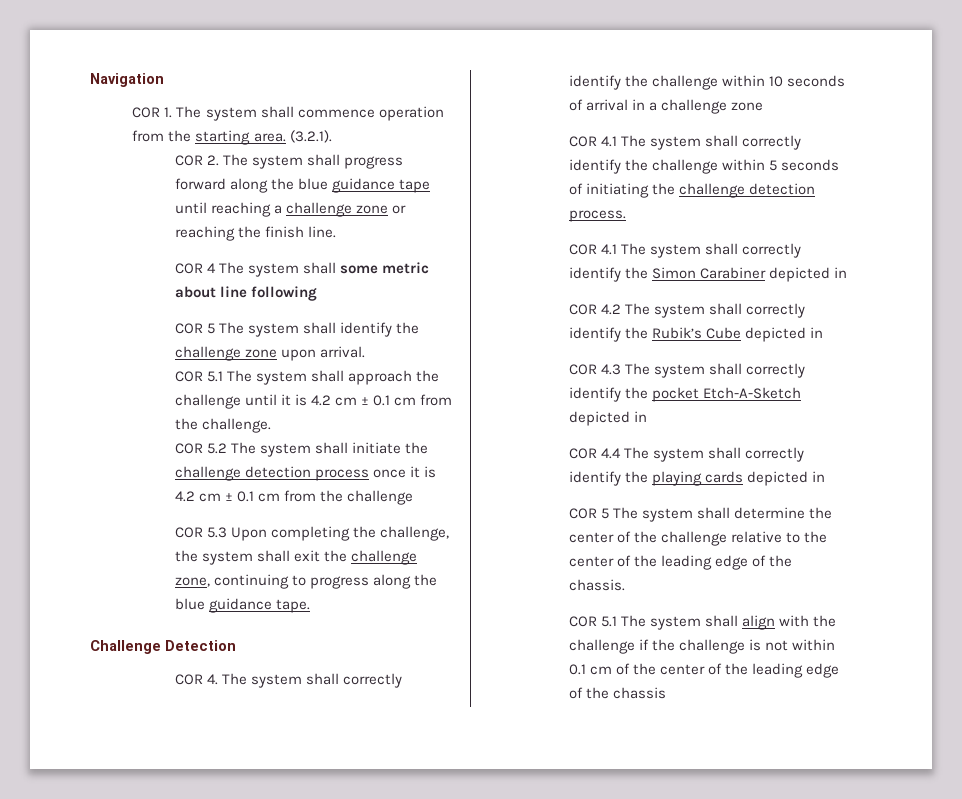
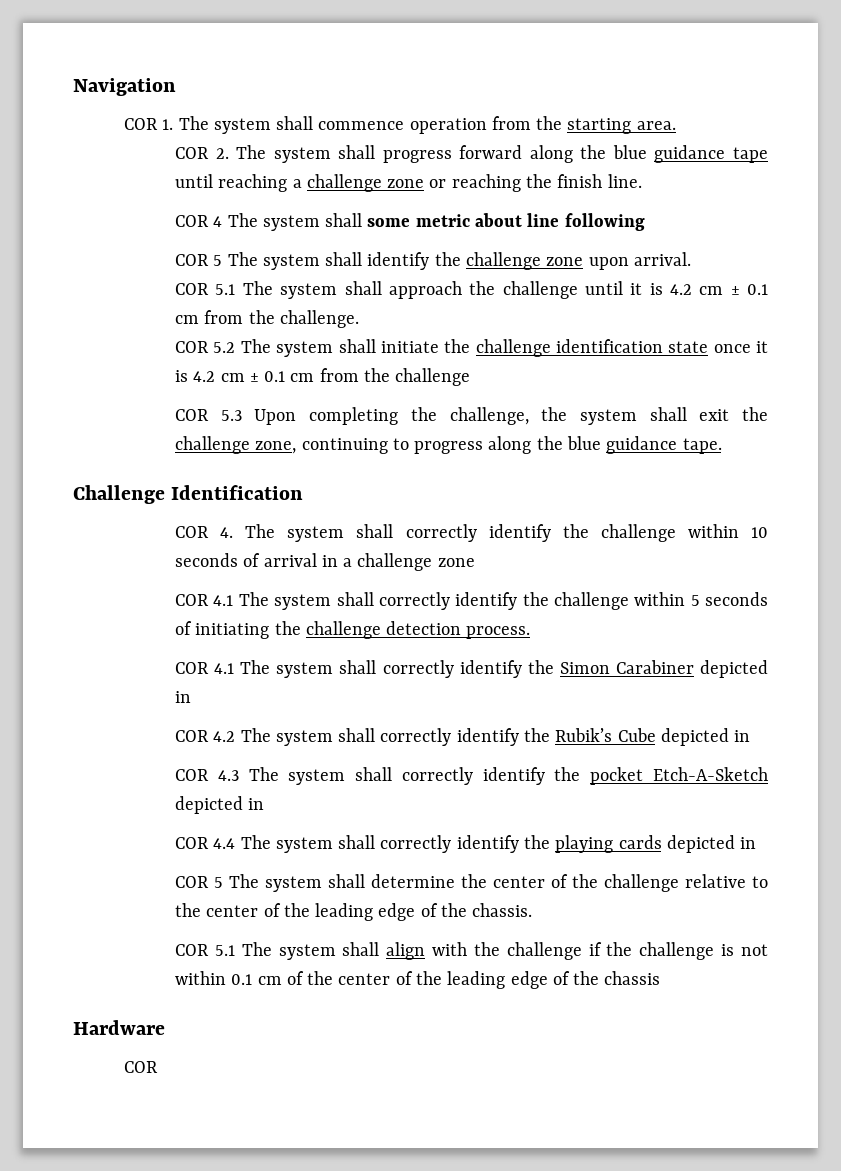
[289,130,332,143] (3.2.1). -> (676, 125) none
[244,466,369,481] detection process -> [555,339,709,353] identification state
[165,640,236,651] Detection -> [171,485,304,500] Identification
(666, 693) none -> [73,1020,165,1035] [124,1061,159,1073] // Hardware // COR

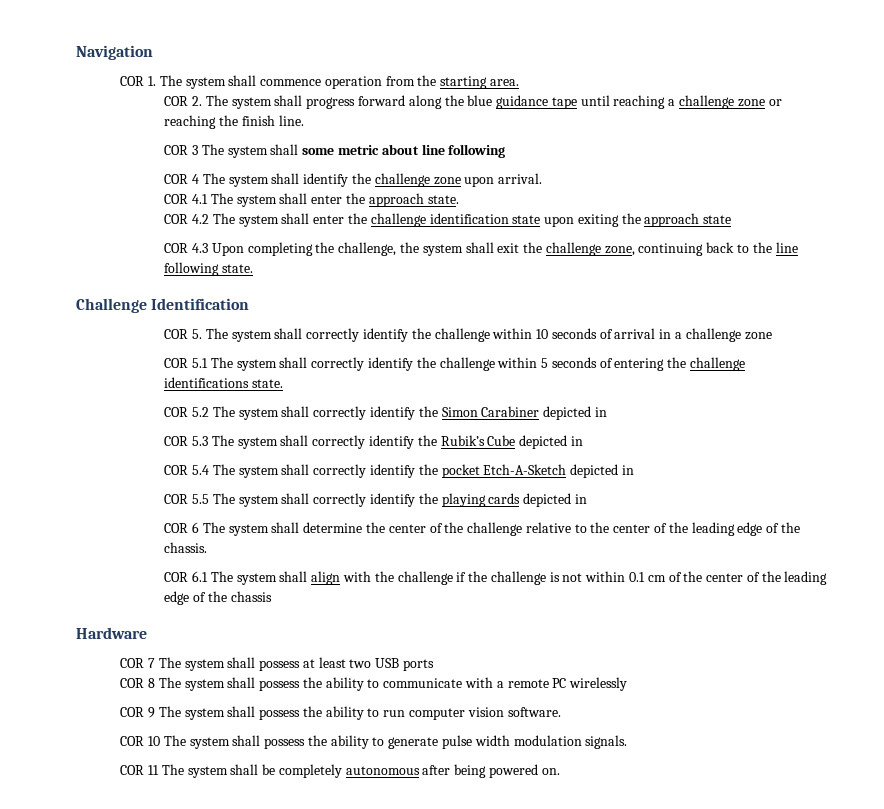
[213,216,223,227] 4 -> [192,145,199,155] 3
[213,255,223,266] 5 -> [192,174,200,184] 4
[215,281,768,299] [175,310,359,328] [175,339,439,357] 5.1 The system shall approach the challenge until it is 4.2 cm ± 0.1 cm from the challenge. // COR 5.2 The system shall initiate -> [192,193,459,207] [164,213,345,227] 4.1 The system shall enter the approach state. // COR 4.2 The system shall enter
[713,341,768,353] [175,368,471,386] [175,409,242,421] once it is 4.2 cm ± 0.1 cm from the challenge // COR 5.3 -> [544,213,732,227] [164,243,209,253] upon exiting the approach state // COR 4.3
[392,436,722,454] to progress along the blue guidance tape. -> [706,242,798,253] [164,262,254,276] back to the line following state.
[220,527,234,538] 4. -> [192,329,203,339] 5.
[213,595,234,606] 4.1 -> [192,358,209,368] 5.1
[195,621,531,639] [175,662,235,674] initiating the challenge detection process. // COR 4.1 -> [614,357,746,371] [164,377,284,388] [164,407,210,417] entering the challenge identifications state. // COR 5.2
[213,731,236,742] 4.2 -> [192,436,209,446] 5.3
[217,770,239,781] 4.3 -> [192,465,210,475] 5.4
[213,838,236,849] 4.4 -> [192,494,210,504] 5.5
[214,877,224,888] 5 -> [192,522,200,533] 6
[214,945,235,956] 5.1 -> [192,571,209,582] 6.1
(159, 1067) none -> [147,657,434,671] [120,677,628,691] [120,706,561,720] [120,735,628,749] [120,764,560,778] 7 The system shall possess at least two USB ports // COR 8 The system shall possess the ability to communicate with a remote PC wirelessly // COR 9 The system shall possess the ability to run computer vision software. // COR 10 The system shall possess the ability to generate pulse width modulation signals. // COR 11 The system shall be completely autonomous after being powered on.

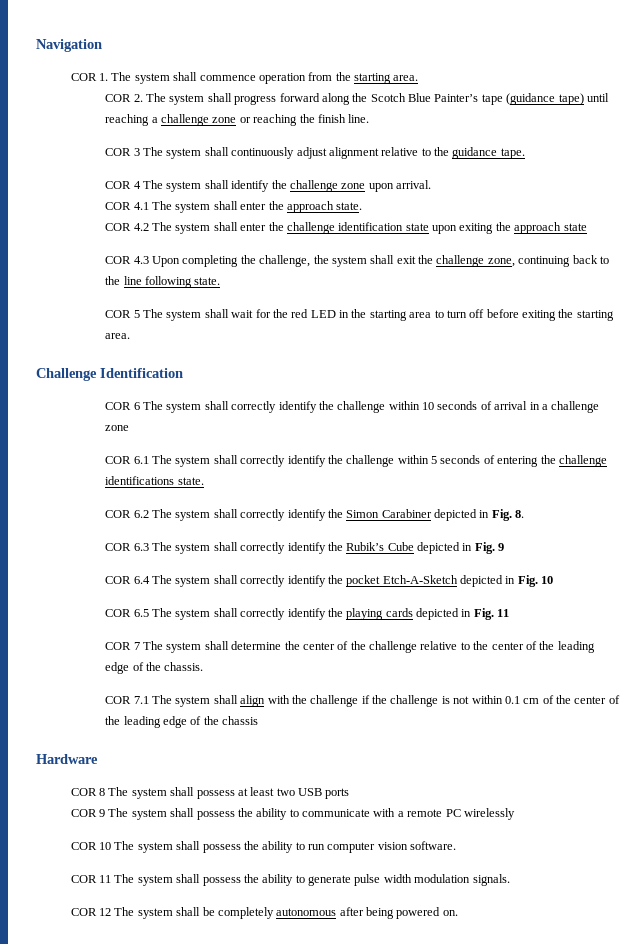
[467,95,577,109] blue guidance tape -> [370,93,584,105] Scotch Blue Painter’s tape (guidance tape)
[302,144,506,158] some metric about line following -> [231,147,525,159] continuously adjust alignment relative to the guidance tape.
(254, 268) none -> [105,309,614,321] [105,333,131,339] // COR 5 The system shall wait for the red LED in the starting area to turn off before exiting the starting area.
[192,329,203,339] 5. -> [133,402,140,410] 6
[192,358,209,368] 5.1 -> [133,456,149,464] 6.1
[192,407,210,417] 5.2 -> [133,510,149,518] 6.2
[164,436,209,446] // COR 5.3 -> [491,509,525,521] [105,543,149,551] Fig. 8. // COR 6.3
[164,465,210,475] // COR 5.4 -> [474,542,505,554] [105,576,150,584] Fig. 9 // COR 6.4
[164,494,210,504] // COR 5.5 -> [517,575,554,587] [105,609,149,617] Fig. 10 // COR 6.5
[164,522,200,533] // COR 6 -> [473,608,510,620] [105,642,140,650] Fig. 11 // COR 7
[192,571,209,582] 6.1 -> [133,696,149,704] 7.1
[147,658,155,668] 7 -> [99,788,106,796] 8
[147,678,155,688] 8 -> [99,809,106,817] 9
[147,707,155,718] 9 -> [99,842,112,850] 10
[147,736,160,746] 10 -> [99,875,112,883] 11
[147,765,159,775] 11 -> [99,908,112,916] 12

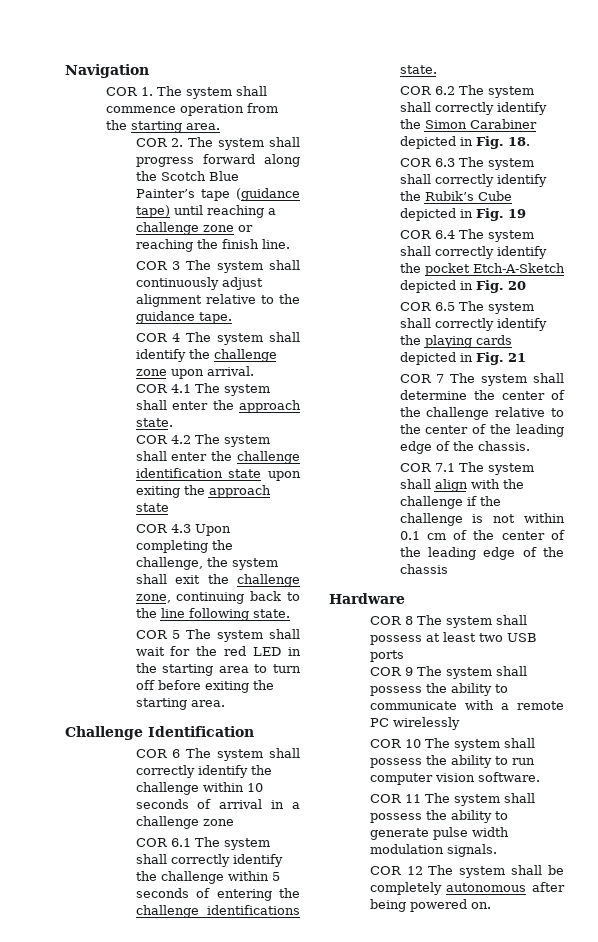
[515,510,525,518] 8. -> [507,137,530,146] 18.
[498,543,505,551] 9 -> [507,209,526,218] 19
[541,576,554,584] 10 -> [507,281,526,290] 20
[497,609,510,617] 11 -> [507,353,526,362] 21

